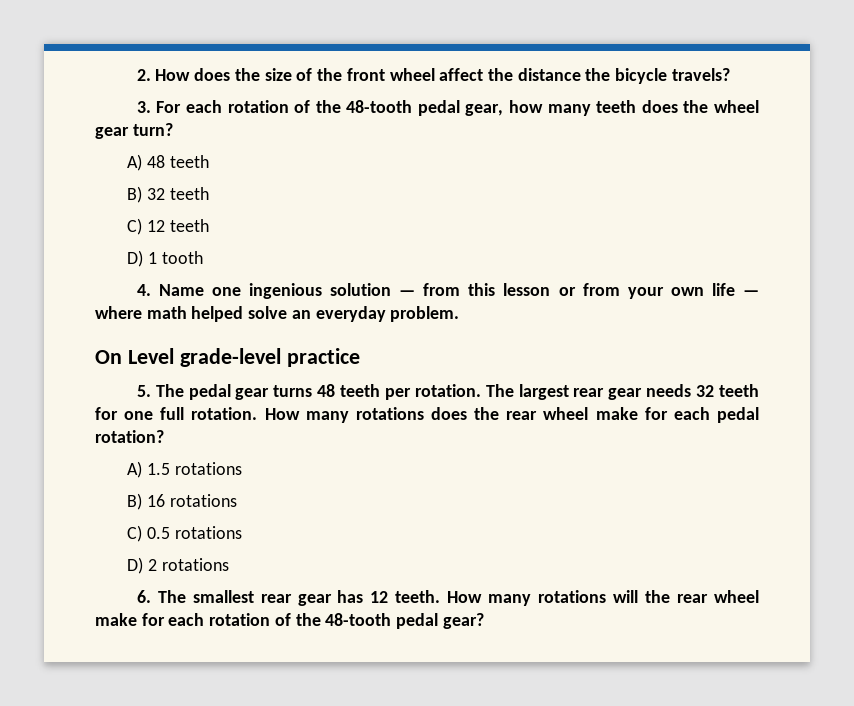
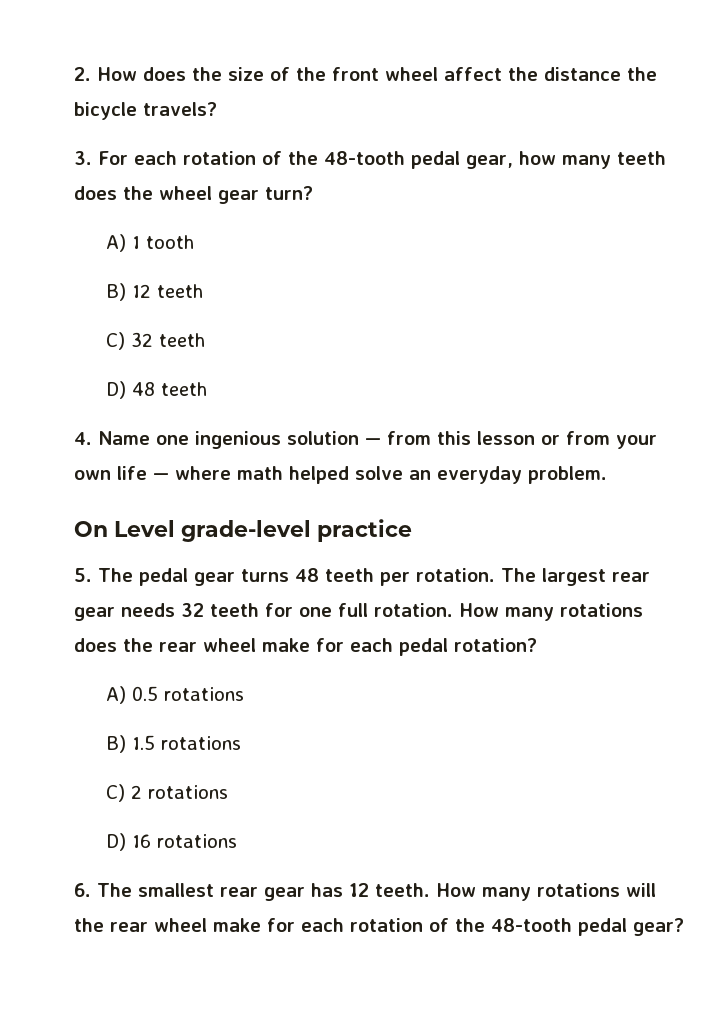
[147,155,209,168] [127,186,143,203] 48 teeth // B) -> [131,235,194,249] [105,283,203,301] [105,332,125,350] 1 tooth // B) 12 teeth // C)
[127,218,209,235] [127,250,203,267] C) 12 teeth // D) 1 tooth -> [105,381,207,399] D) 48 teeth
(143, 469) none -> [131,686,244,701] [105,735,126,753] 0.5 rotations // B)
[127,493,237,510] [127,525,171,542] // B) 16 rotations // C) 0.5 -> [105,784,142,802] // C) 2
[148,559,158,571] 2 -> [131,834,151,848] 16

